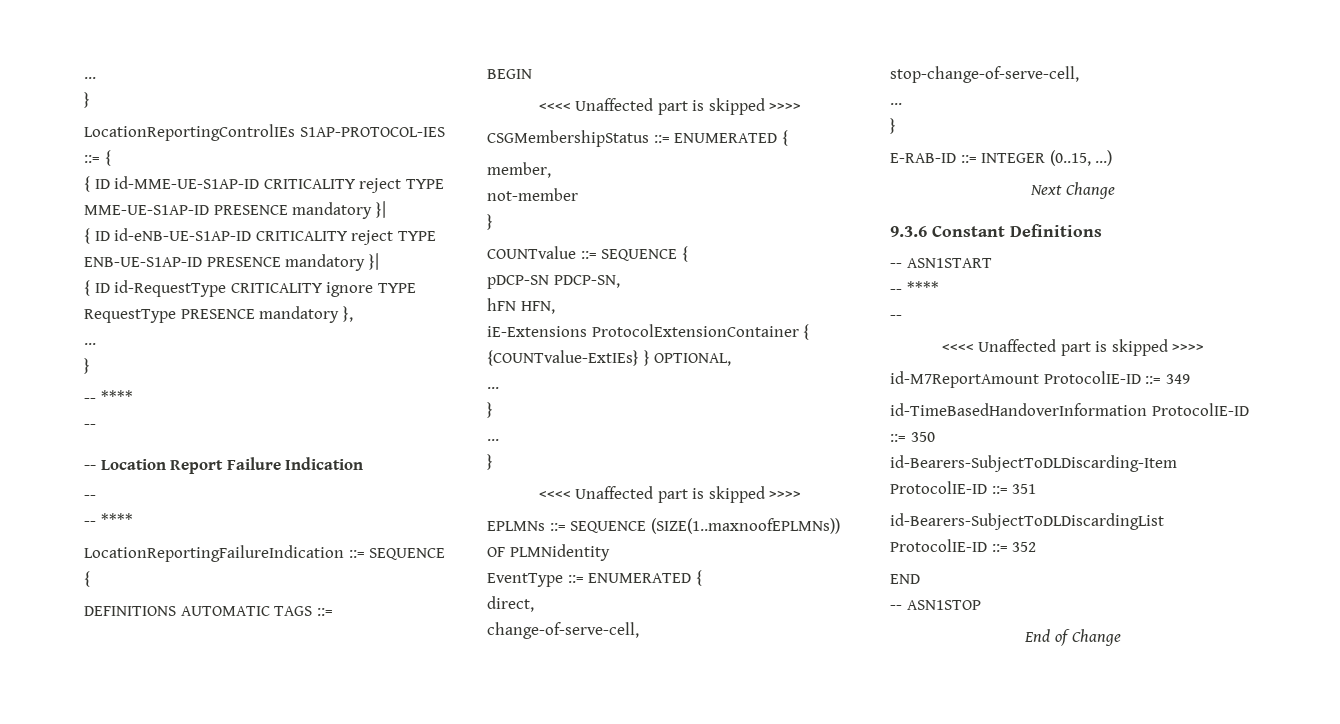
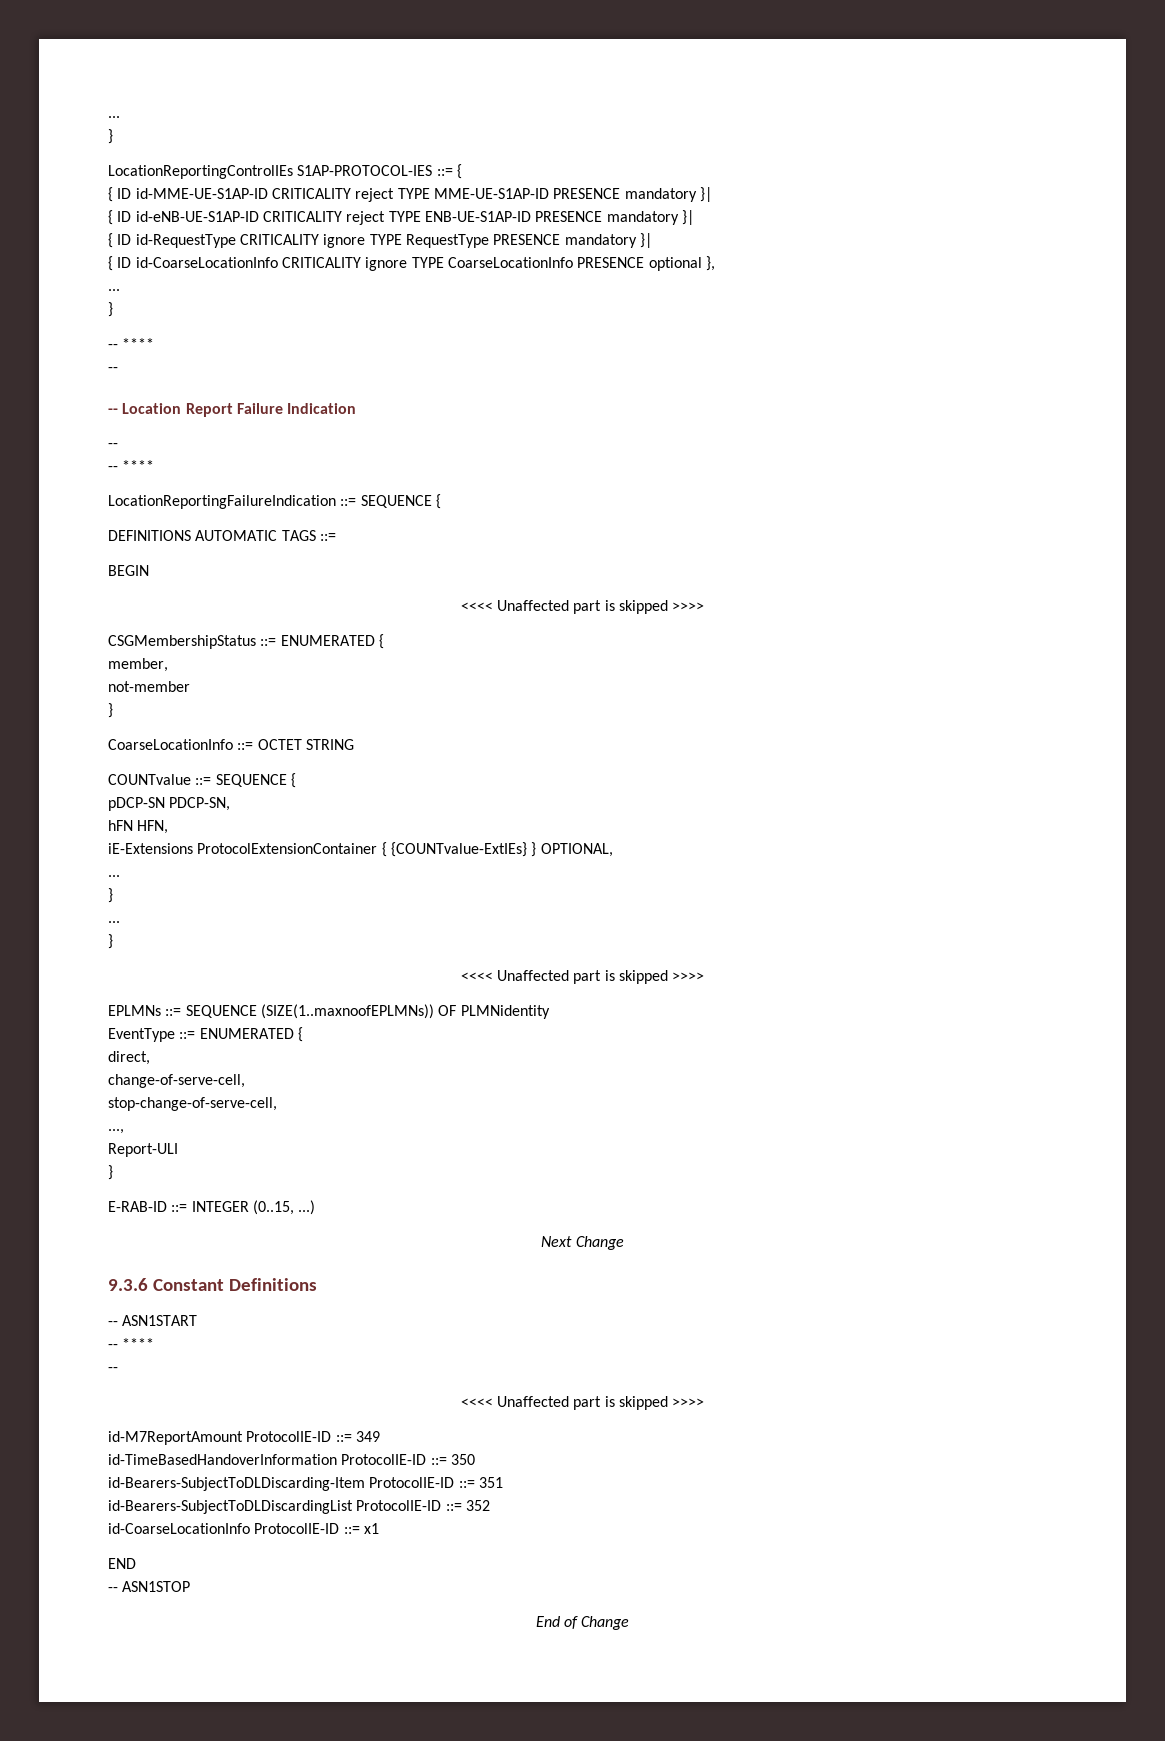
(340, 314) none -> [639,233,652,248] [108,256,702,271] }| // { ID id-CoarseLocationInfo CRITICALITY ignore TYPE CoarseLocationInfo PRESENCE optional
(493, 222) none -> [108,739,354,750] // CoarseLocationInfo ::= OCTET STRING
[890,103,902,105] ... -> [108,1129,124,1134] [108,1143,178,1157] ..., // Report-ULI
(1037, 547) none -> [108,1523,379,1534] // id-CoarseLocationInfo ProtocolIE-ID ::= x1

